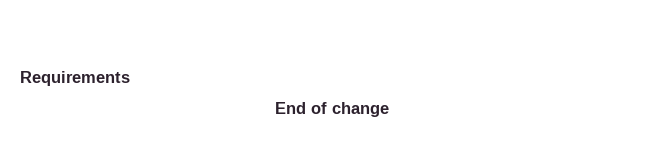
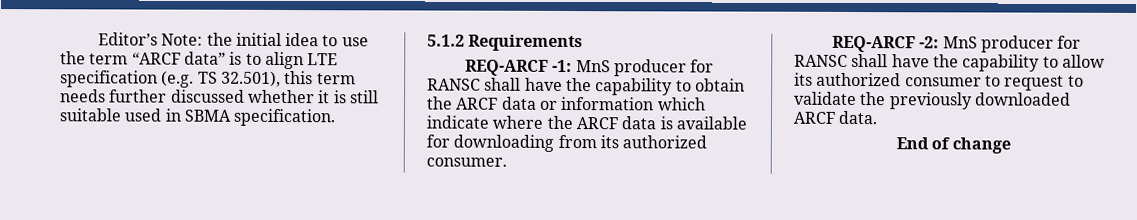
[20,71,130,86] Requirements -> [97,32,369,47] [60,51,339,70] [60,70,356,88] [60,89,379,104] [59,108,337,127] [427,34,584,52] [464,59,715,77] [427,77,745,96] [427,96,706,111] [426,115,747,130] [426,134,708,152] [426,157,507,167] [831,35,1082,53] [794,53,1105,72] [794,72,1084,91] [794,91,1071,110] [793,110,878,125] Editor’s Note: the initial idea to use the term “ARCF data” is to align LTE specification (e.g. TS 32.501), this term needs further discussed whether it is still suitable used in SBMA specification. // 5.1.2 Requirements // REQ-ARCF -1: MnS producer for RANSC shall have the capability to obtain the ARCF data or information which indicate where the ARCF data is available for downloading from its authorized consumer. // REQ-ARCF -2: MnS producer for RANSC shall have the capability to allow its authorized consumer to request to validate the previously downloaded ARCF data.

